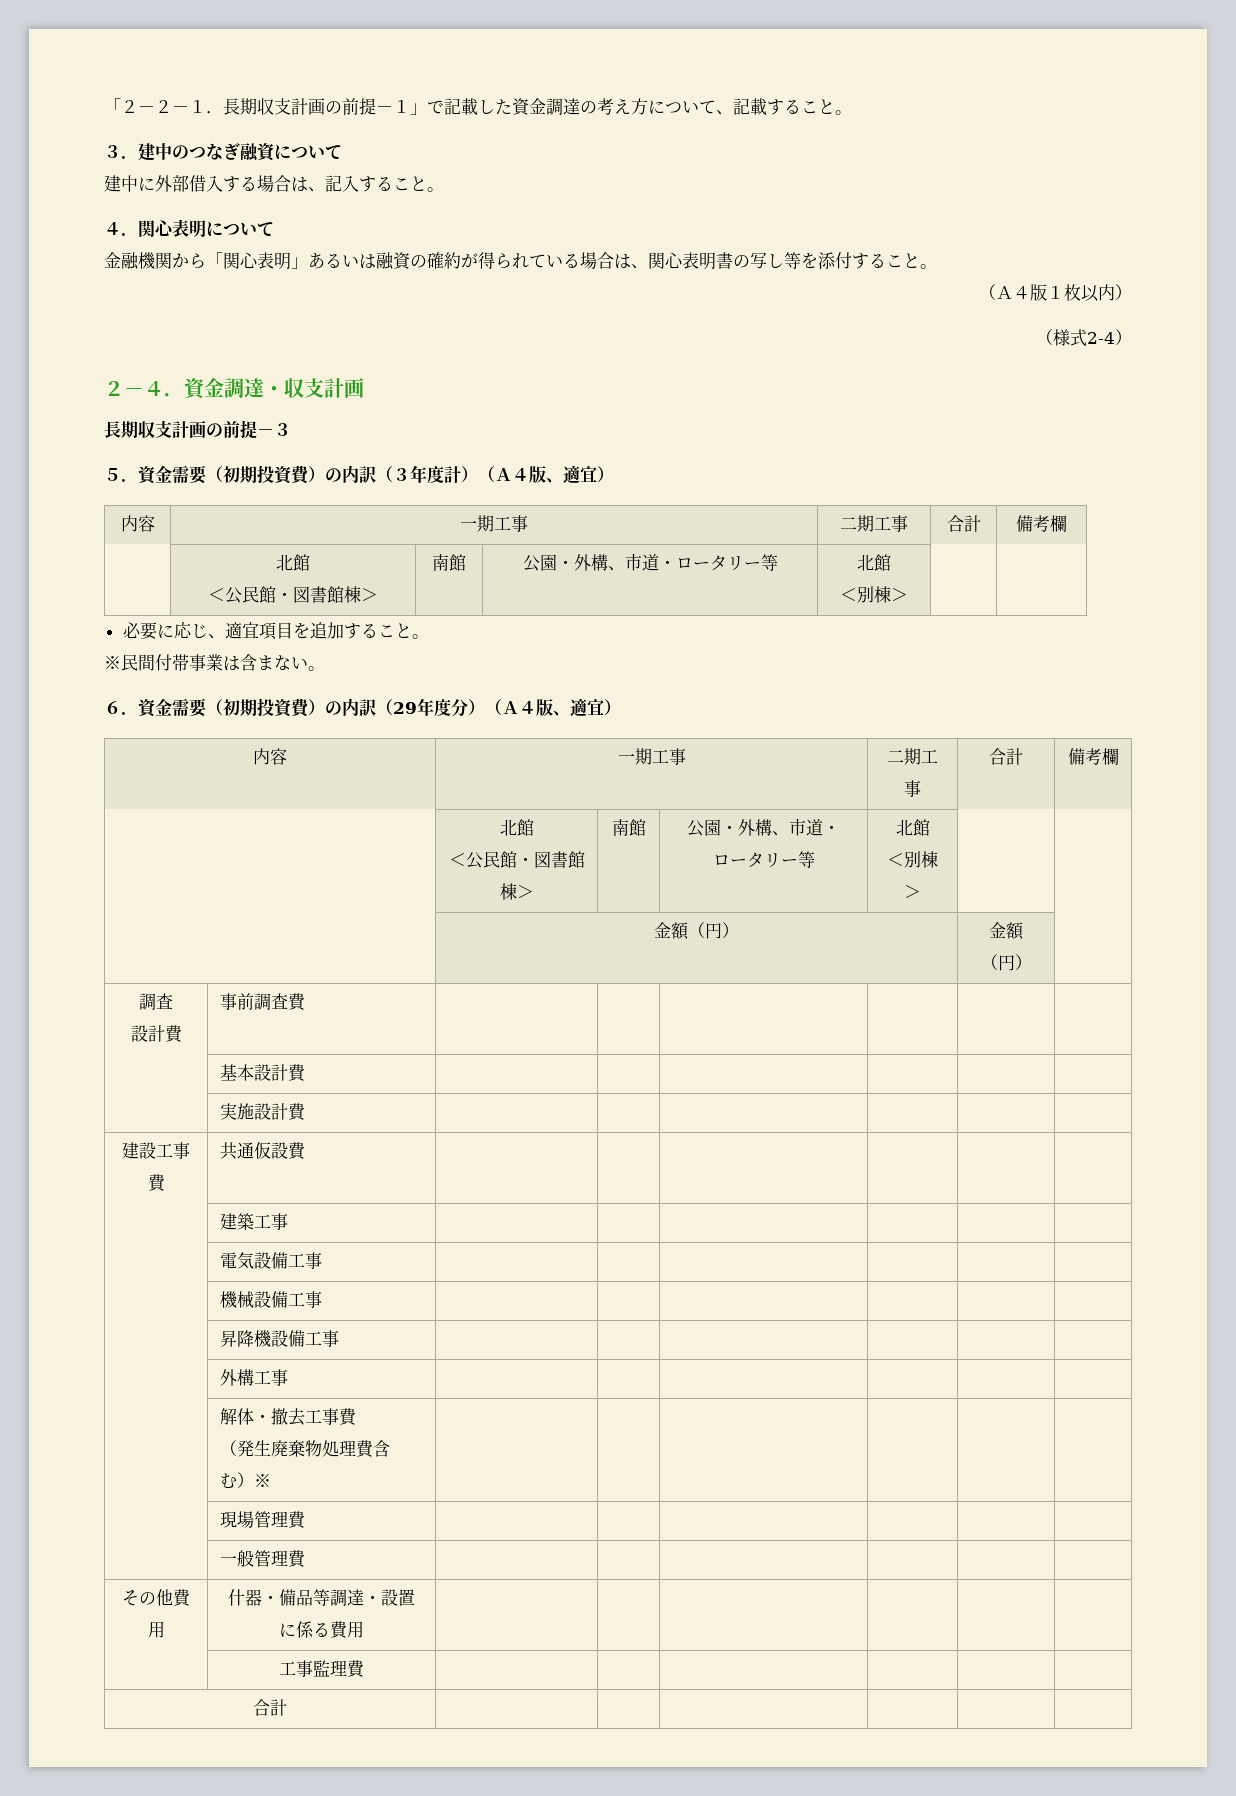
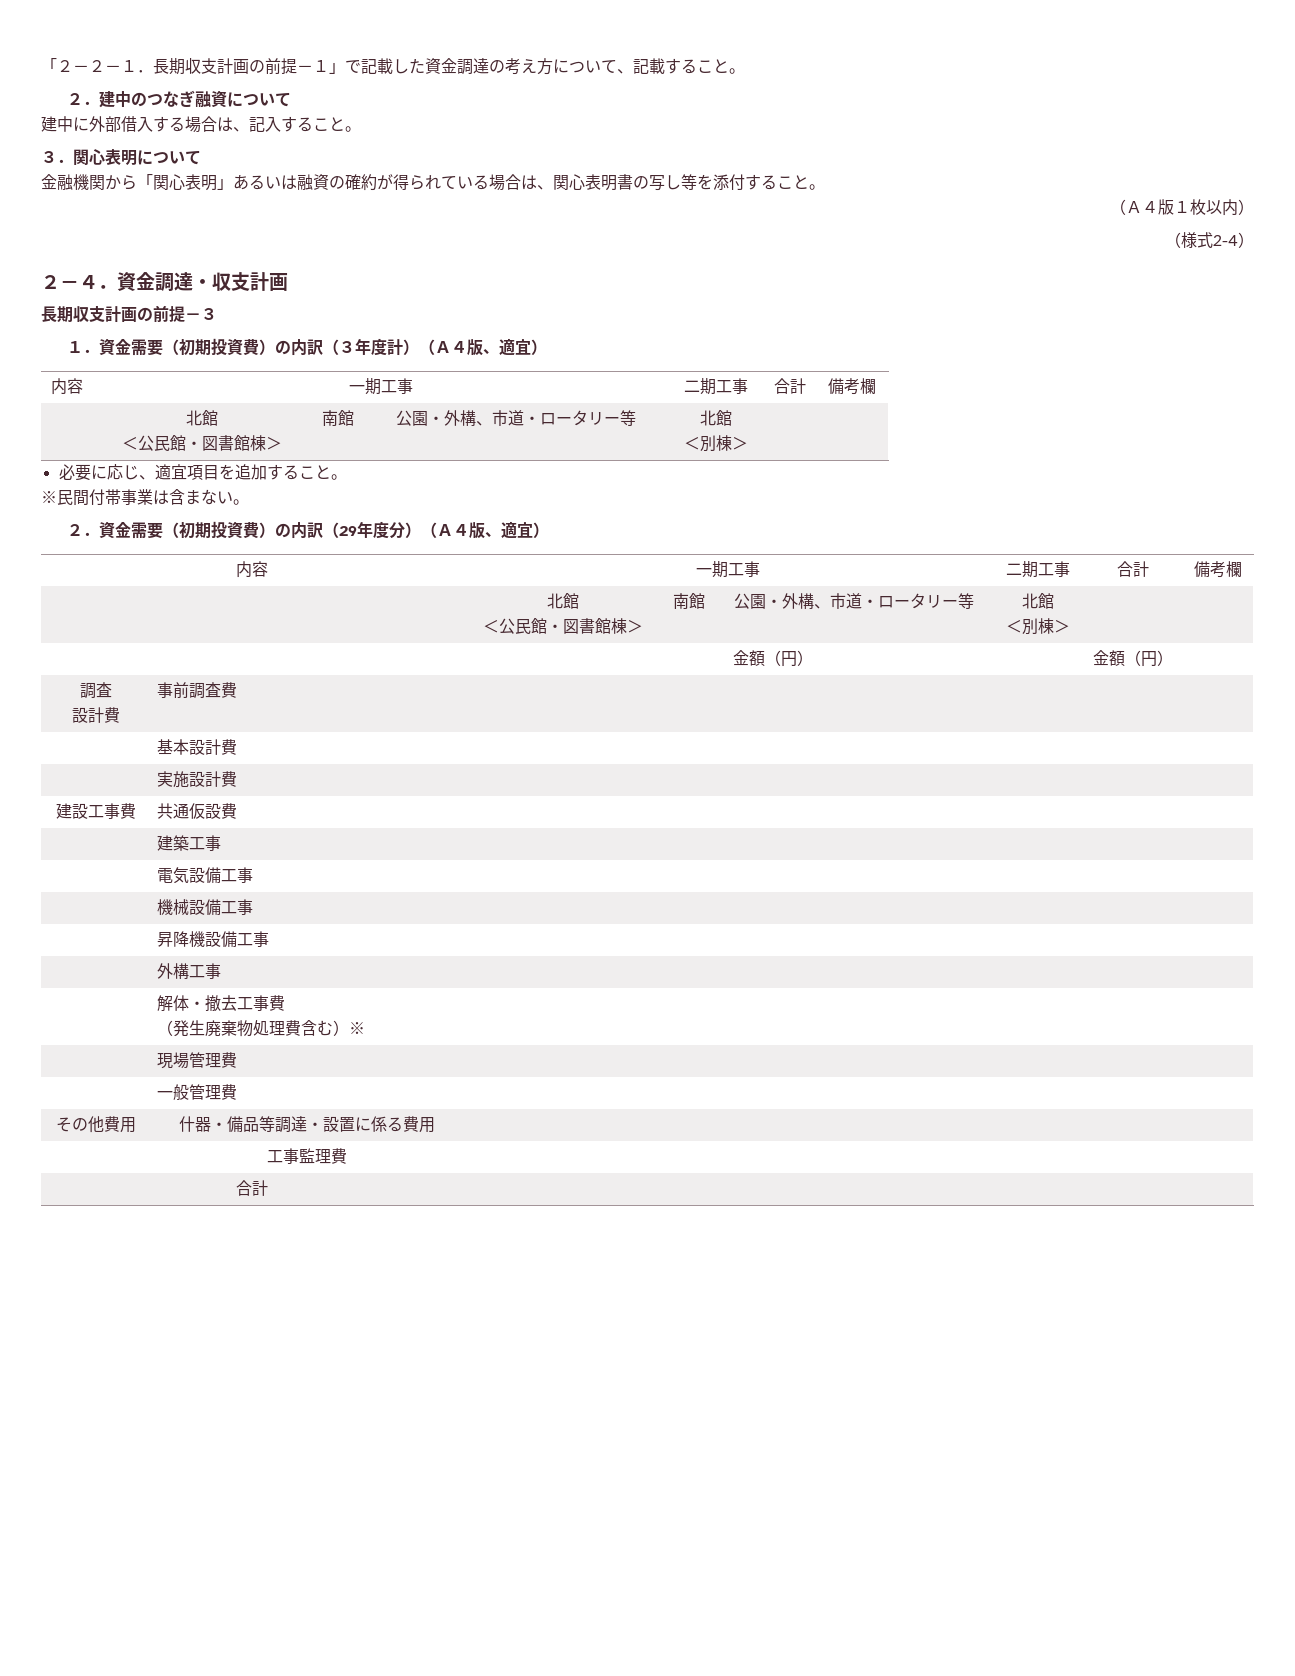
[104,145,121,158] ３ -> [66,93,83,105] ２
[104,222,121,235] ４ -> [41,151,57,163] ３
[104,468,121,481] ５ -> [66,341,83,353] １
[104,701,121,714] ６ -> [66,524,83,536] ２

